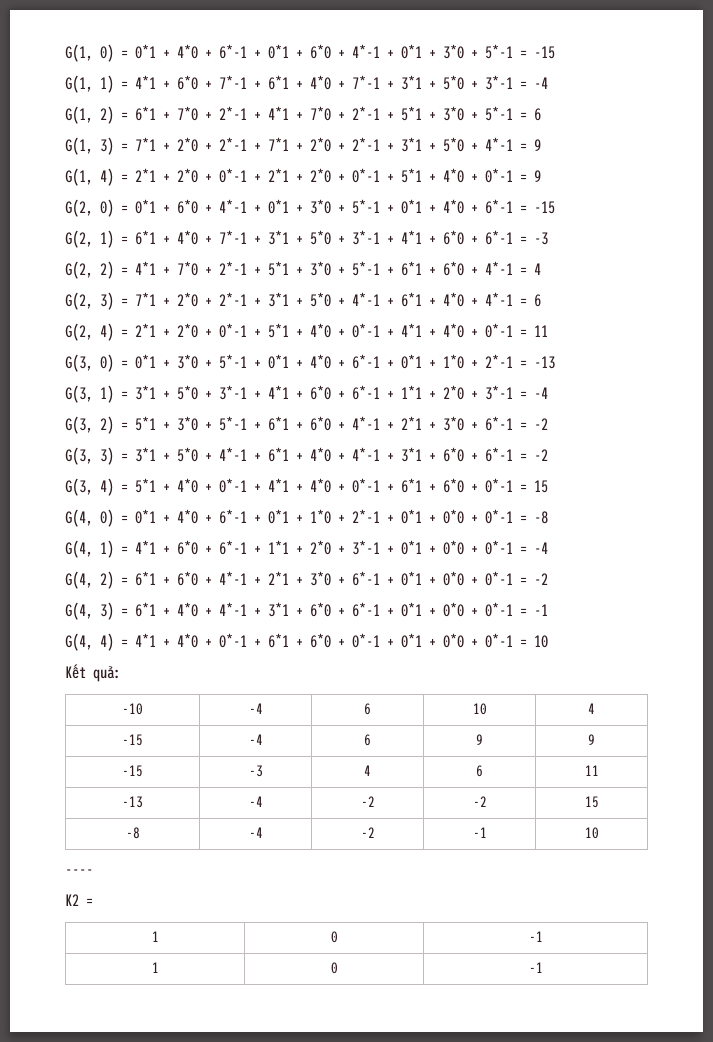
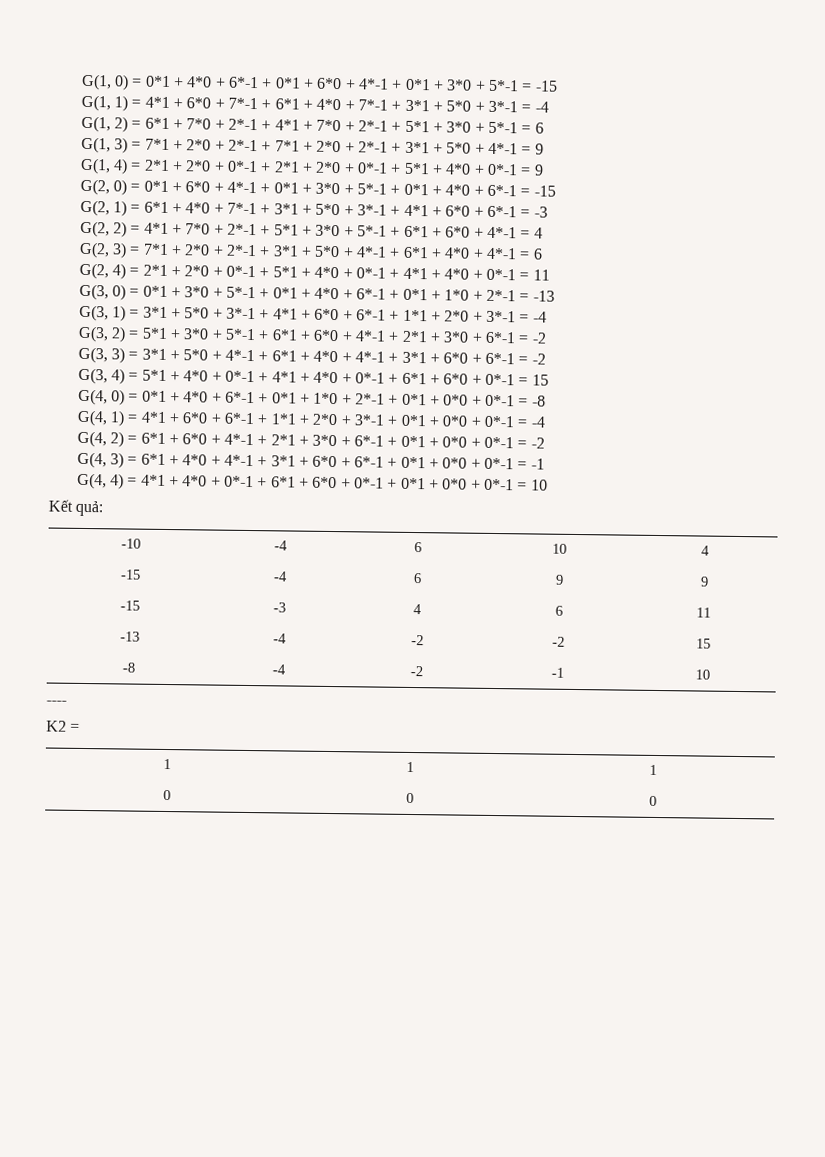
[330,931,338,943] [528,931,543,942] [151,962,159,973] [330,962,338,974] [528,962,543,973] 0 | -1 // 1 | 0 | -1 -> [405,761,414,773] [648,764,657,775] [163,789,171,801] [405,792,414,804] [648,795,657,806] 1 | 1 // 0 | 0 | 0

